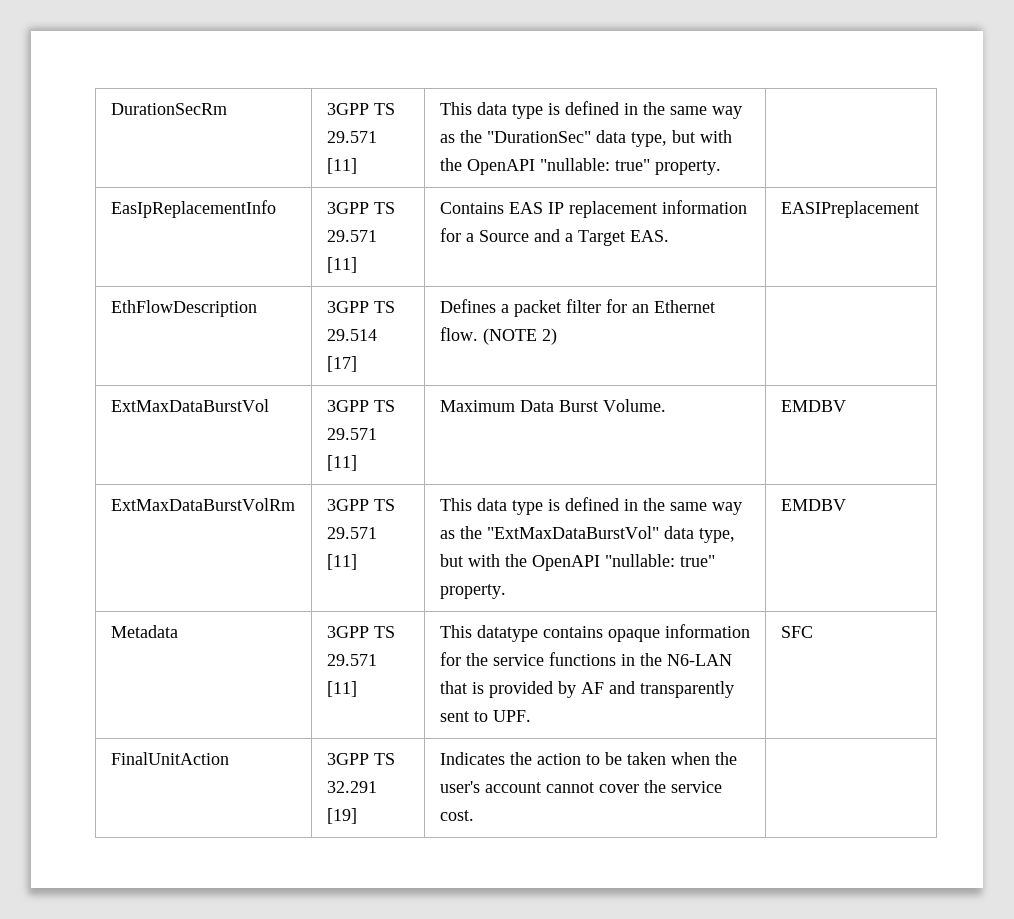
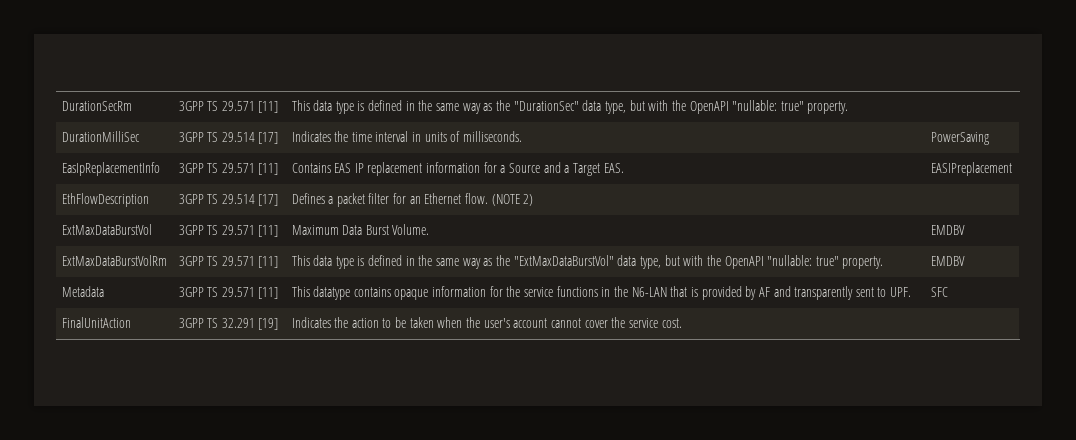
(721, 167) none -> [61,131,140,142] [178,132,279,144] [291,131,523,142] [930,132,989,145] // DurationMilliSec | 3GPP TS 29.514 [17] | Indicates the time interval in units of milliseconds. | PowerSaving

